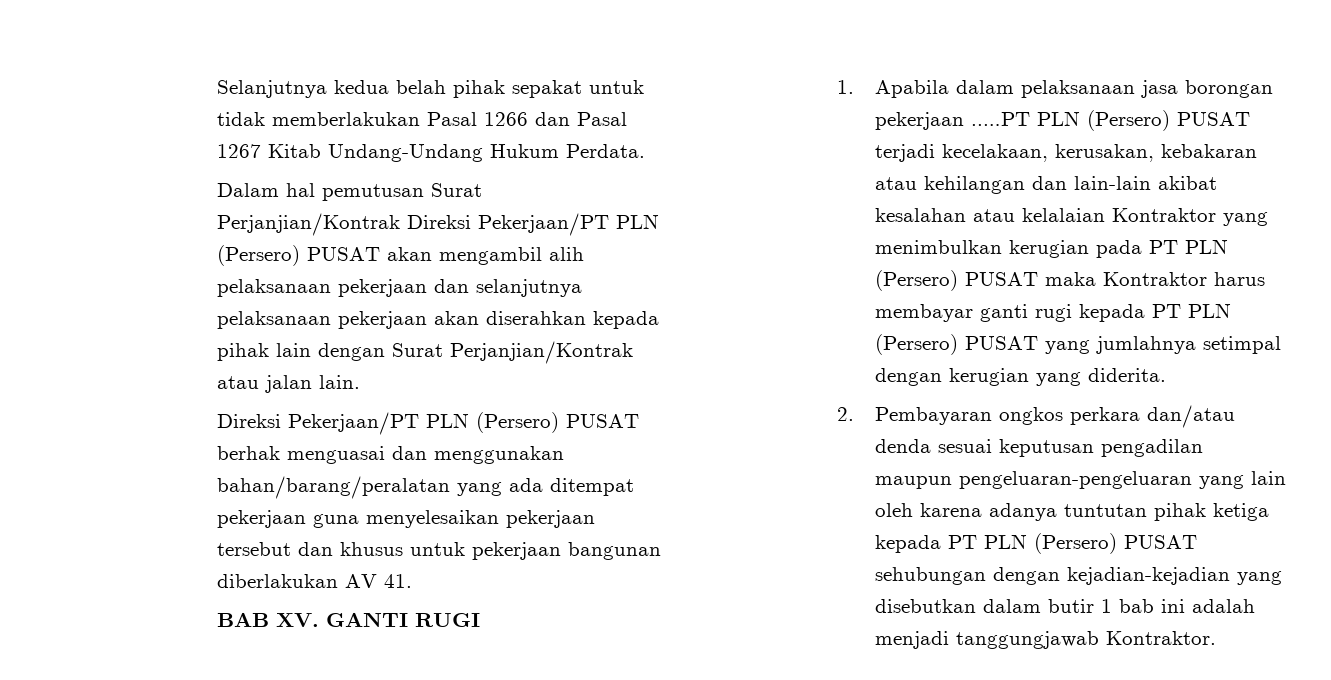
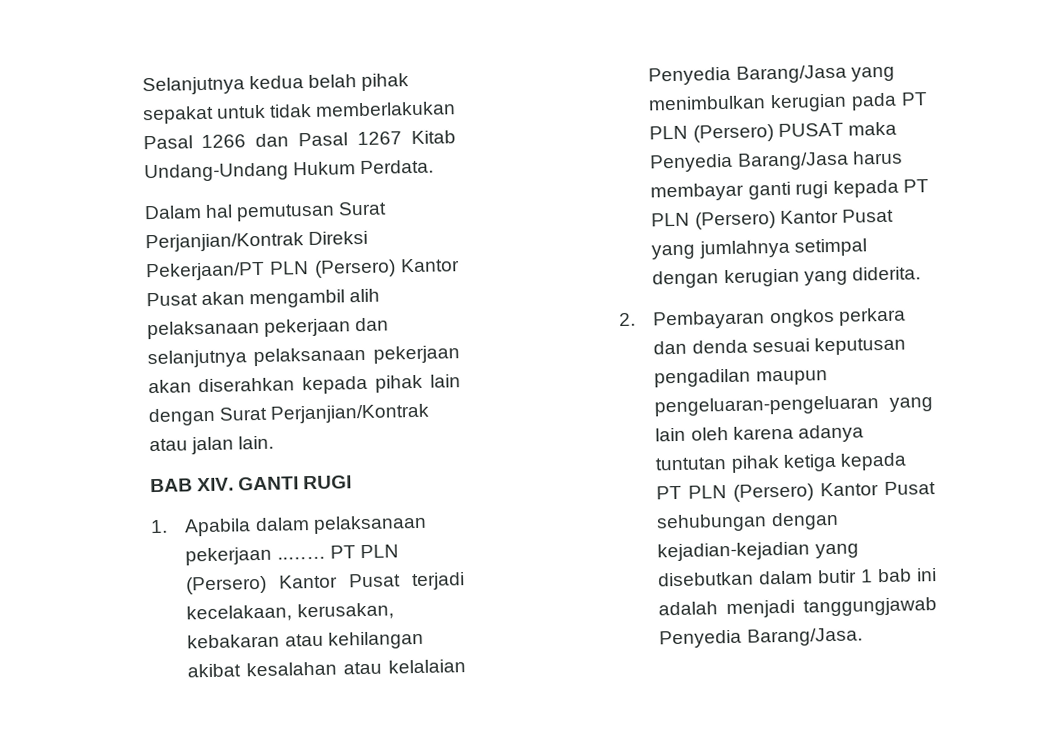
[306,247,380,261] PUSAT -> [400,258,461,273] [145,292,198,307] Kantor Pusat
[216,412,639,435] [216,446,564,464] [216,476,634,499] [216,510,595,528] [216,542,661,560] [216,574,412,588] // Direksi Pekerjaan/PT PLN (Persero) PUSAT berhak menguasai dan menggunakan bahan/barang/peralatan yang ada ditempat pekerjaan guna menyelesaikan pekerjaan tersebut dan khusus untuk pekerjaan bangunan diberlakukan AV 41. -> (274, 442) none
[275,613,319,627] XV. -> [196,477,234,492] XIV.
[1140,80,1273,98] [874,110,1250,131] jasa borongan pekerjaan ..…PT PLN (Persero) PUSAT -> [185,544,399,566] [186,573,402,595] pekerjaan ..…… PT PLN (Persero) Kantor Pusat
[1031,176,1151,190] dan lain-lain -> (424, 640) none
[1111,208,1216,222] Kontraktor -> [648,64,847,86] Penyedia Barang/Jasa
[1102,272,1207,286] Kontraktor -> [650,151,849,173] Penyedia Barang/Jasa
[964,336,1038,350] PUSAT -> [779,208,894,224] Kantor Pusat
[1146,405,1235,428] dan/atau -> [653,340,688,355] dan
[1123,535,1197,549] PUSAT -> [820,481,937,497] Kantor Pusat
[1105,631,1216,645] Kontraktor. -> [659,627,863,649] Penyedia Barang/Jasa.

